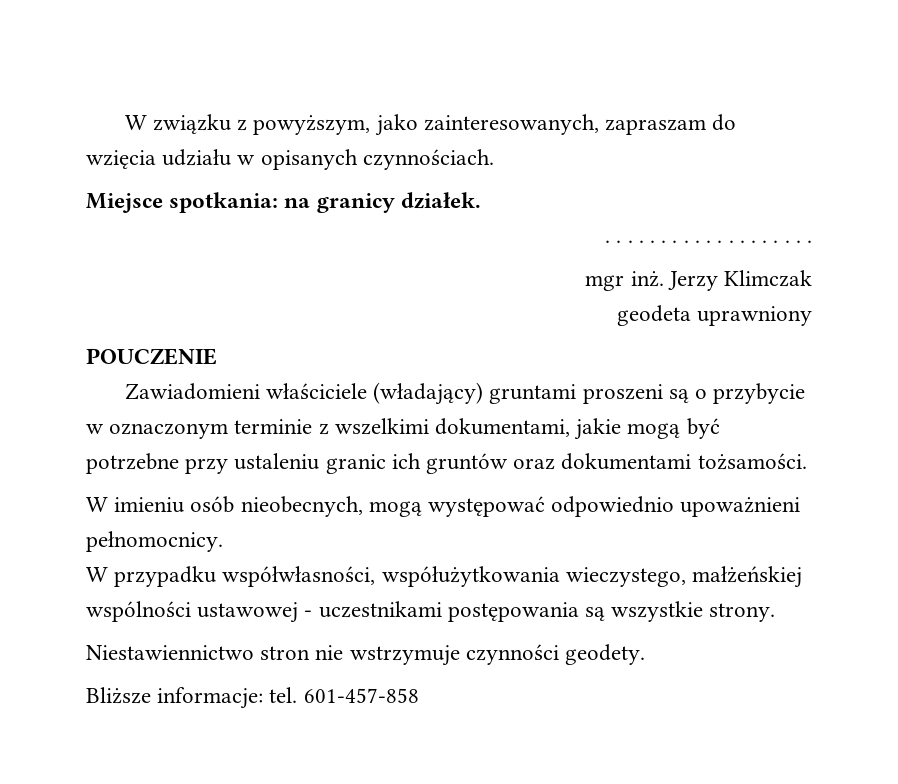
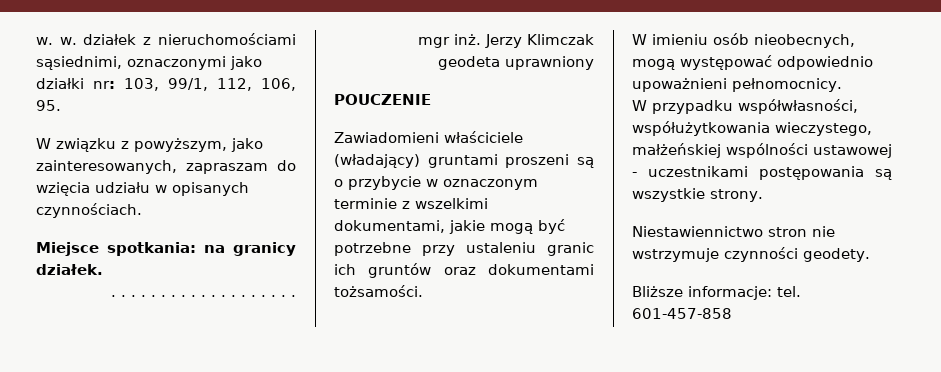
(124, 122) none -> [36,33,296,45] [36,56,262,70] [36,78,296,91] [36,100,61,111] w. w. działek z nieruchomościami sąsiednimi, oznaczonymi jako działki nr: 103, 99/1, 112, 106, 95. //

